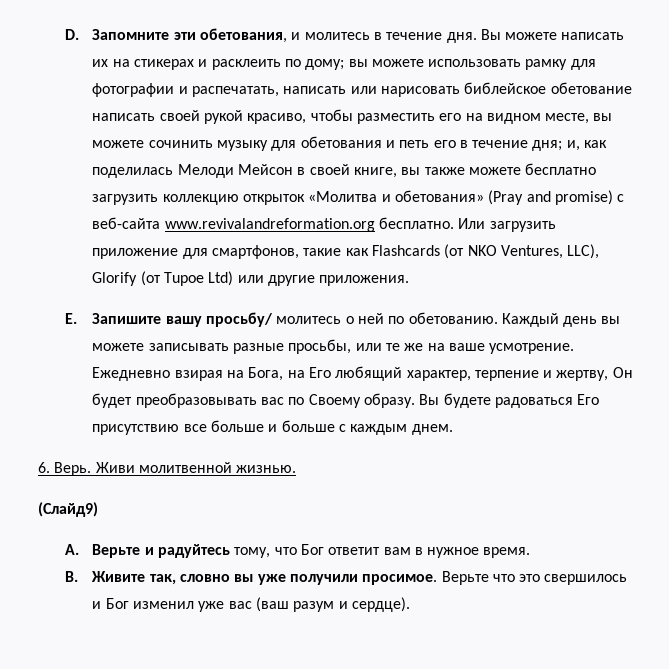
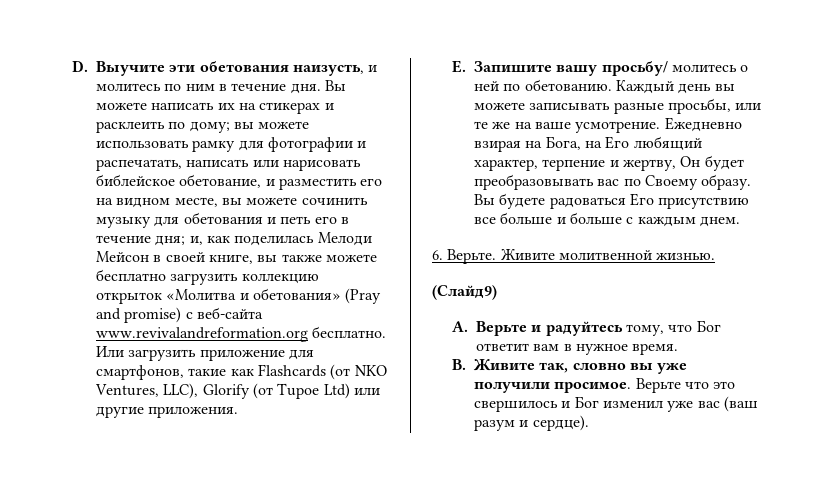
[92,28,370,43] Запомните эти обетования, и молитесь -> [96,61,378,76] [96,83,215,91] Выучите эти обетования наизусть, и молитесь по ним
[550,82,632,94] [92,109,353,124] обетование написать своей рукой красиво, чтобы -> [179,174,275,188] обетование, и
[54,462,135,476] Верь. Живи -> [447,249,555,264] Верьте. Живите

